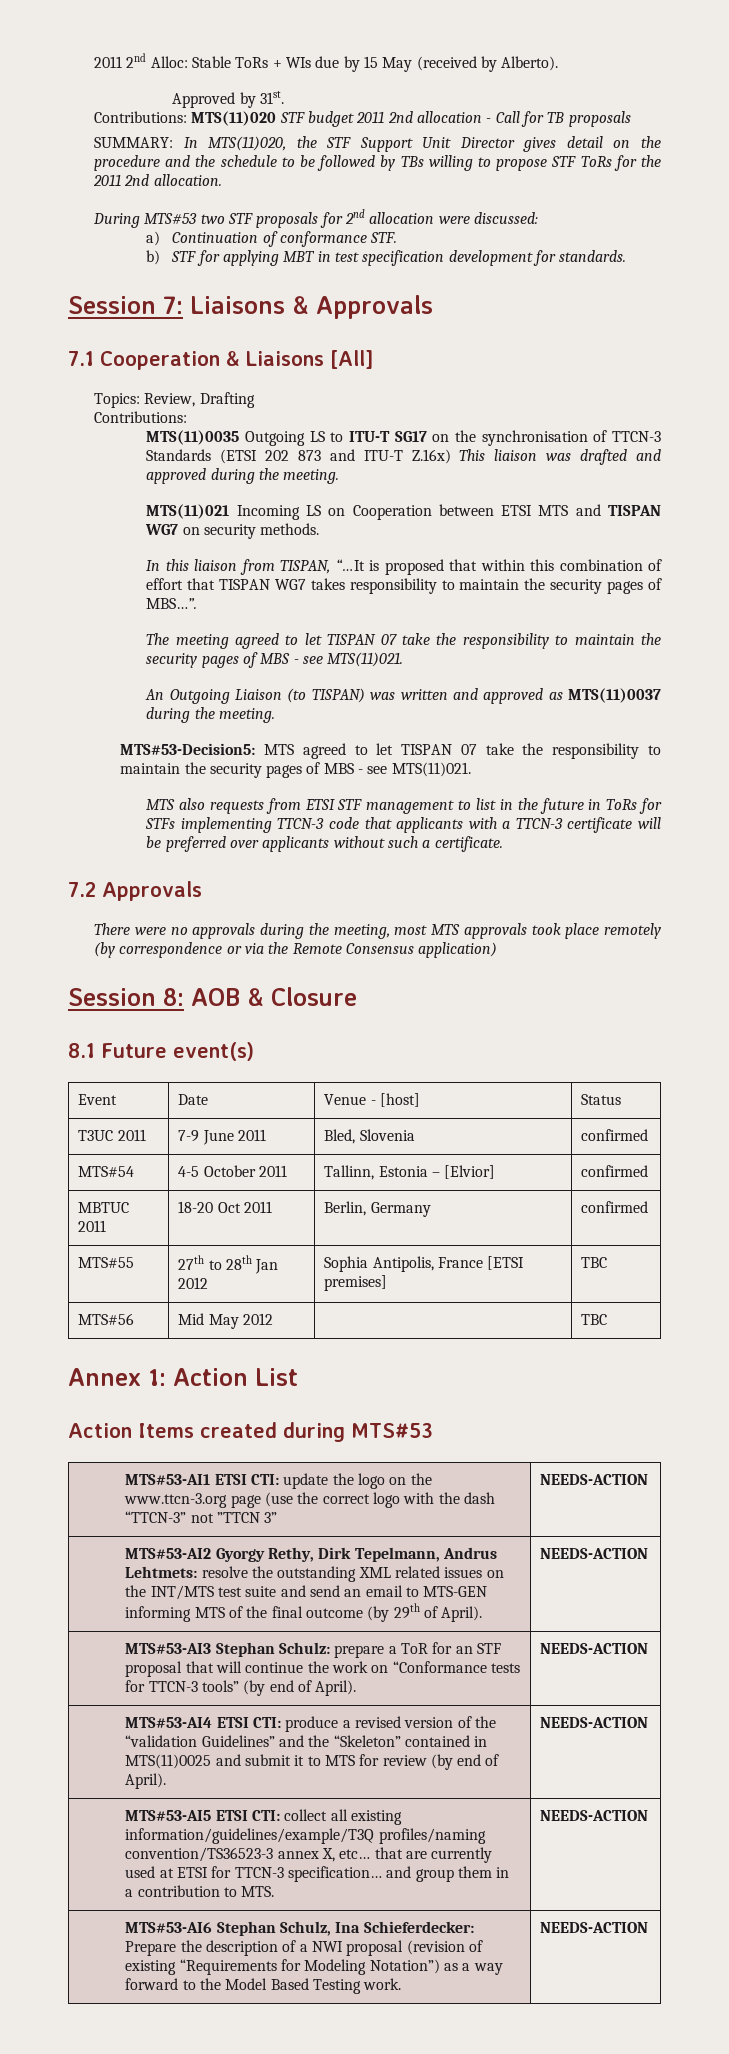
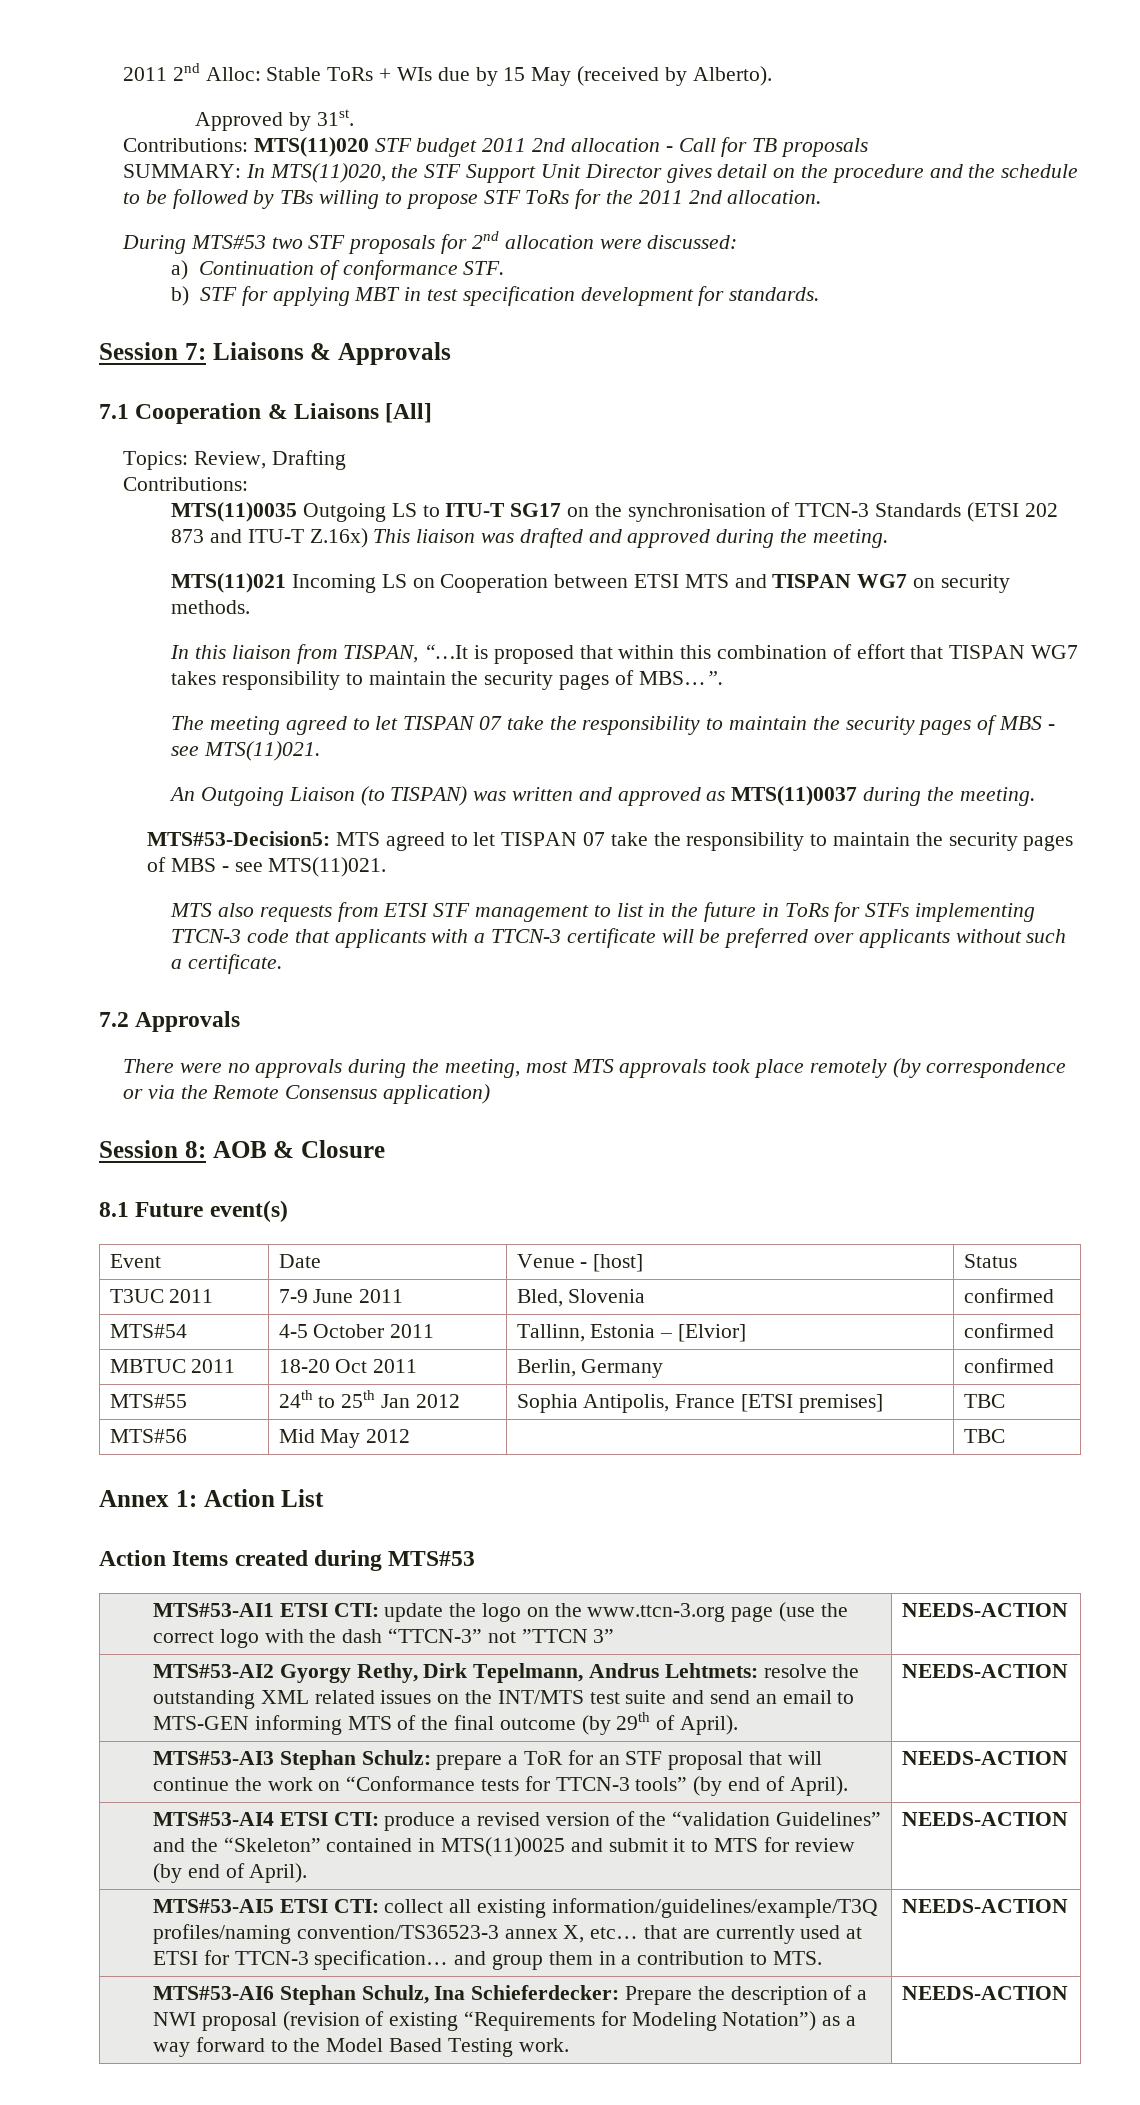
[178,1255,252,1270] 27th to 28th -> [278,1390,376,1408] 24th to 25th

